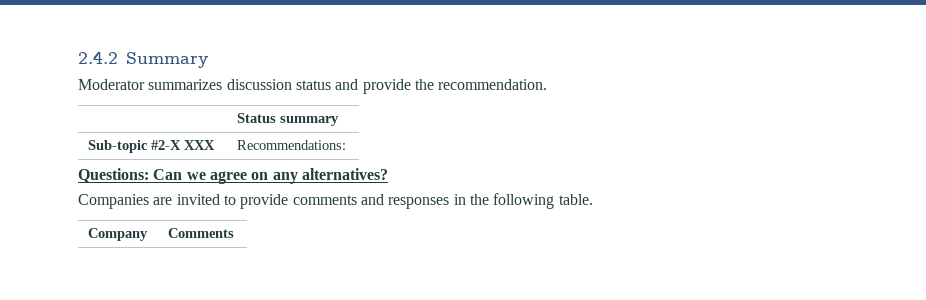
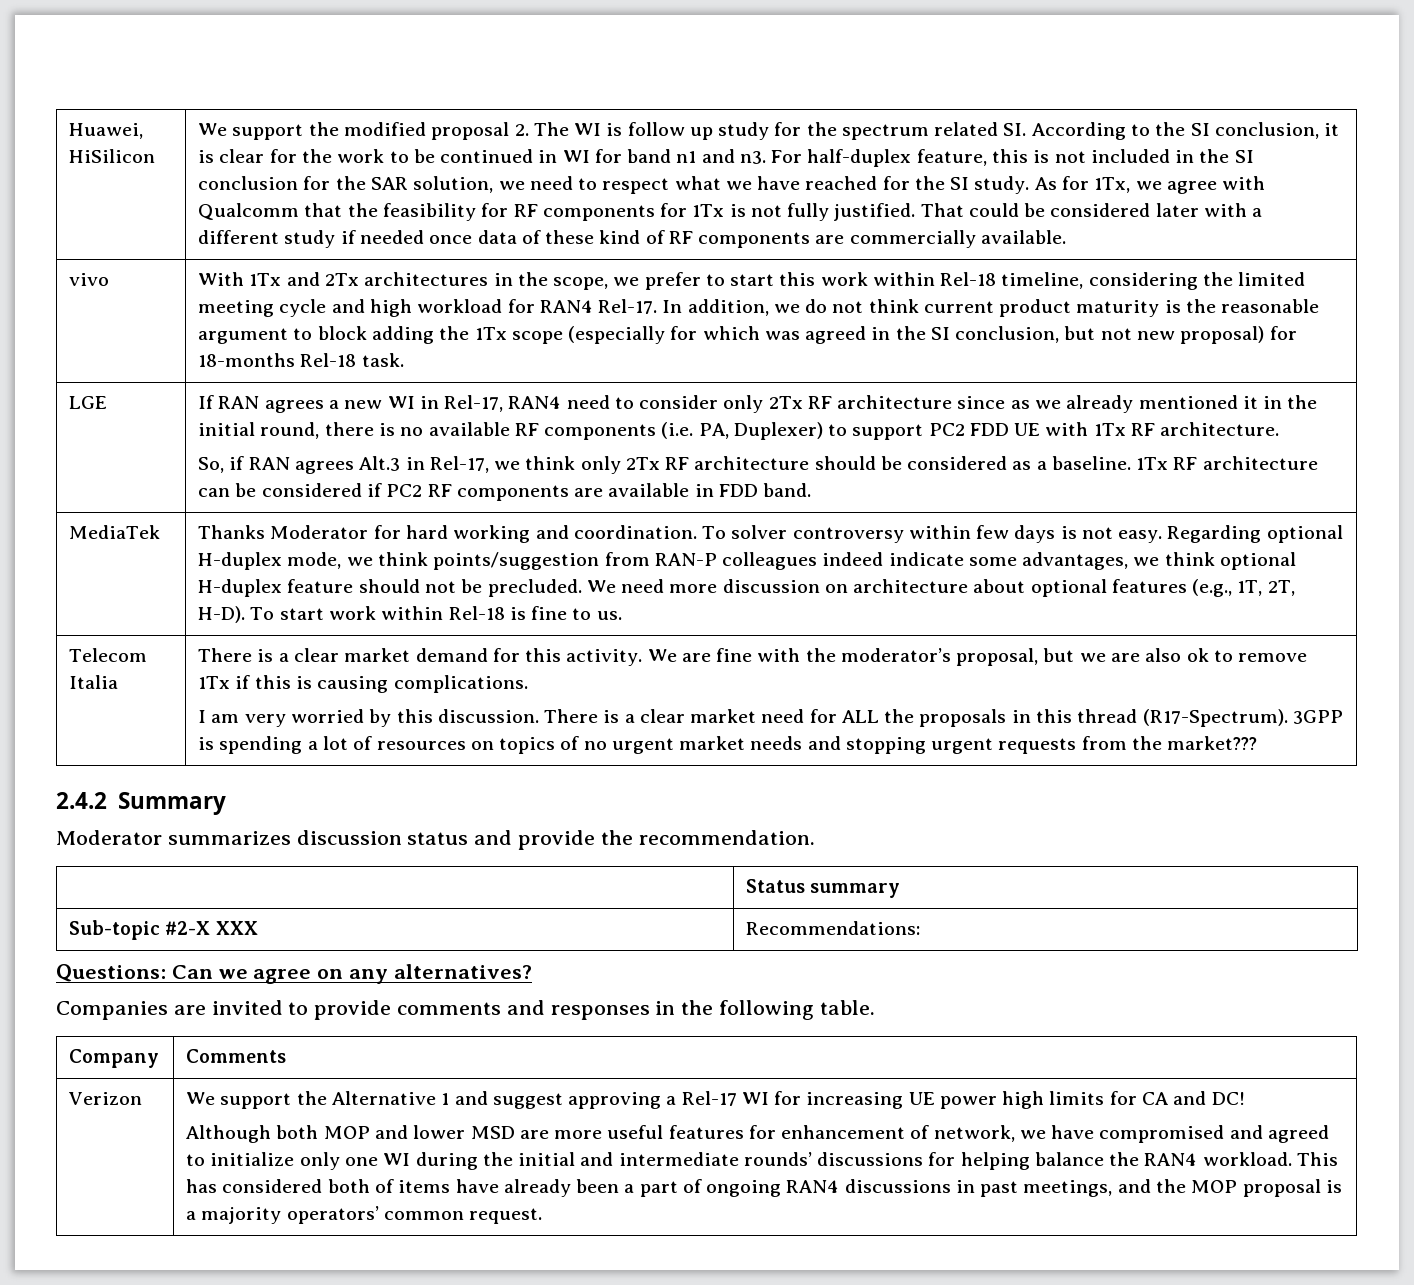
(78, 57) none -> [69,123,144,139] [69,149,156,163] [198,122,1340,140] [198,149,1254,167] [198,176,1266,194] [198,203,1263,221] [198,230,1066,248] [69,273,110,286] [198,272,1306,290] [198,299,1320,317] [198,326,1297,344] [198,353,404,367] [69,396,108,409] [198,395,1318,413] [198,422,1280,440] [198,456,1318,474] [198,483,812,501] [69,525,161,539] [198,525,1343,543] [198,552,1296,570] [198,579,1295,597] [198,606,622,623] [69,648,148,662] [69,675,119,689] [198,648,1308,666] [198,675,528,693] [198,709,1343,727] [198,736,1258,754] Huawei, HiSilicon | We support the modified proposal 2. The WI is follow up study for the spectrum related SI. According to the SI conclusion, it is clear for the work to be continued in WI for band n1 and n3. For half-duplex feature, this is not included in the SI conclusion for the SAR solution, we need to respect what we have reached for the SI study. As for 1Tx, we agree with Qualcomm that the feasibility for RF components for 1Tx is not fully justified. That could be considered later with a different study if needed once data of these kind of RF components are commercially available. // vivo | With 1Tx and 2Tx architectures in the scope, we prefer to start this work within Rel-18 timeline, considering the limited meeting cycle and high workload for RAN4 Rel-17. In addition, we do not think current product maturity is the reasonable argument to block adding the 1Tx scope (especially for which was agreed in the SI conclusion, but not new proposal) for 18-months Rel-18 task. // LGE | If RAN agrees a new WI in Rel-17, RAN4 need to consider only 2Tx RF architecture since as we already mentioned it in the initial round, there is no available RF components (i.e. PA, Duplexer) to support PC2 FDD UE with 1Tx RF architecture. // So, if RAN agrees Alt.3 in Rel-17, we think only 2Tx RF architecture should be considered as a baseline. 1Tx RF architecture can be considered if PC2 RF components are available in FDD band. // MediaTek | Thanks Moderator for hard working and coordination. To solver controversy within few days is not easy. Regarding optional H-duplex mode, we think points/suggestion from RAN-P colleagues indeed indicate some advantages, we think optional H-duplex feature should not be precluded. We need more discussion on architecture about optional features (e.g., 1T, 2T, H-D). To start work within Rel-18 is fine to us. // Telecom Italia | There is a clear market demand for this activity. We are fine with the moderator’s proposal, but we are also ok to remove 1Tx if this is causing complications. // I am very worried by this discussion. There is a clear market need for ALL the proposals in this thread (R17-Spectrum). 3GPP is spending a lot of resources on topics of no urgent market needs and stopping urgent requests from the market??? //
(235, 233) none -> [68,1092,143,1105] [186,1091,1245,1109] [186,1125,1329,1143] [186,1152,1338,1170] [186,1179,1342,1197] [186,1206,543,1224] // Verizon | We support the Alternative 1 and suggest approving a Rel-17 WI for increasing UE power high limits for CA and DC! // Although both MOP and lower MSD are more useful features for enhancement of network, we have compromised and agreed to initialize only one WI during the initial and intermediate rounds’ discussions for helping balance the RAN4 workload. This has considered both of items have already been a part of ongoing RAN4 discussions in past meetings, and the MOP proposal is a majority operators’ common request.

